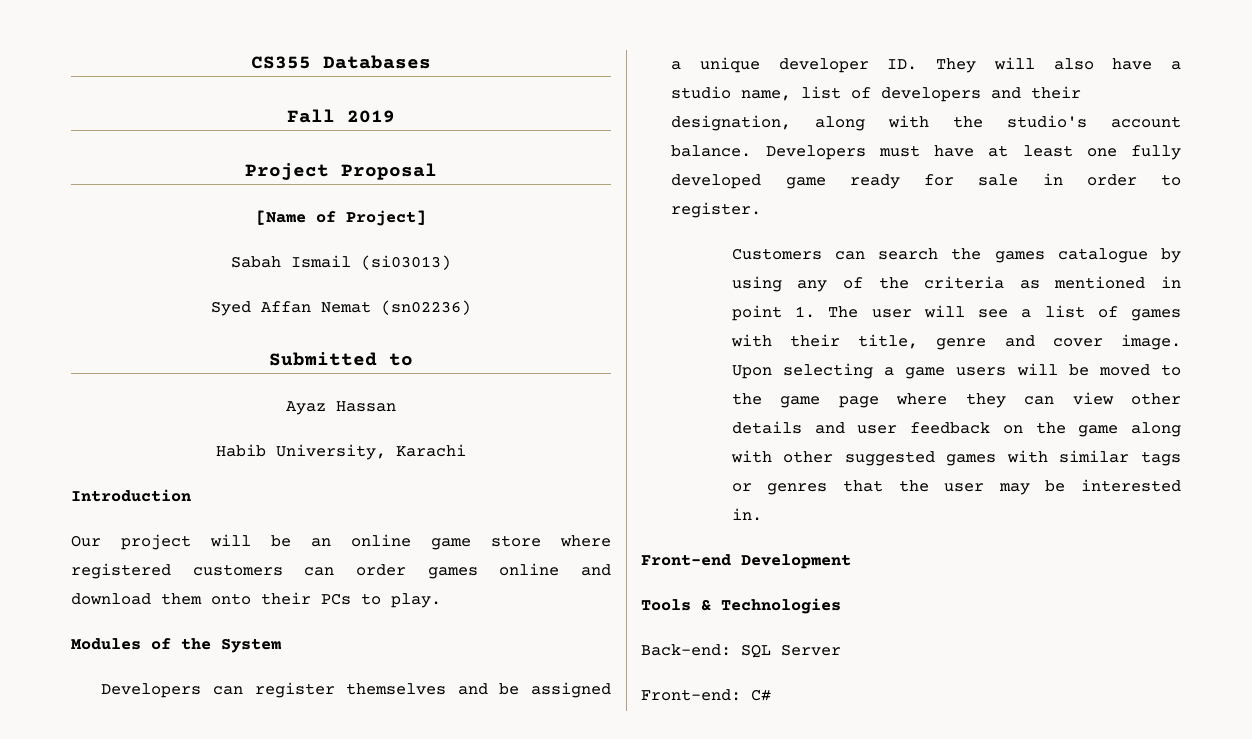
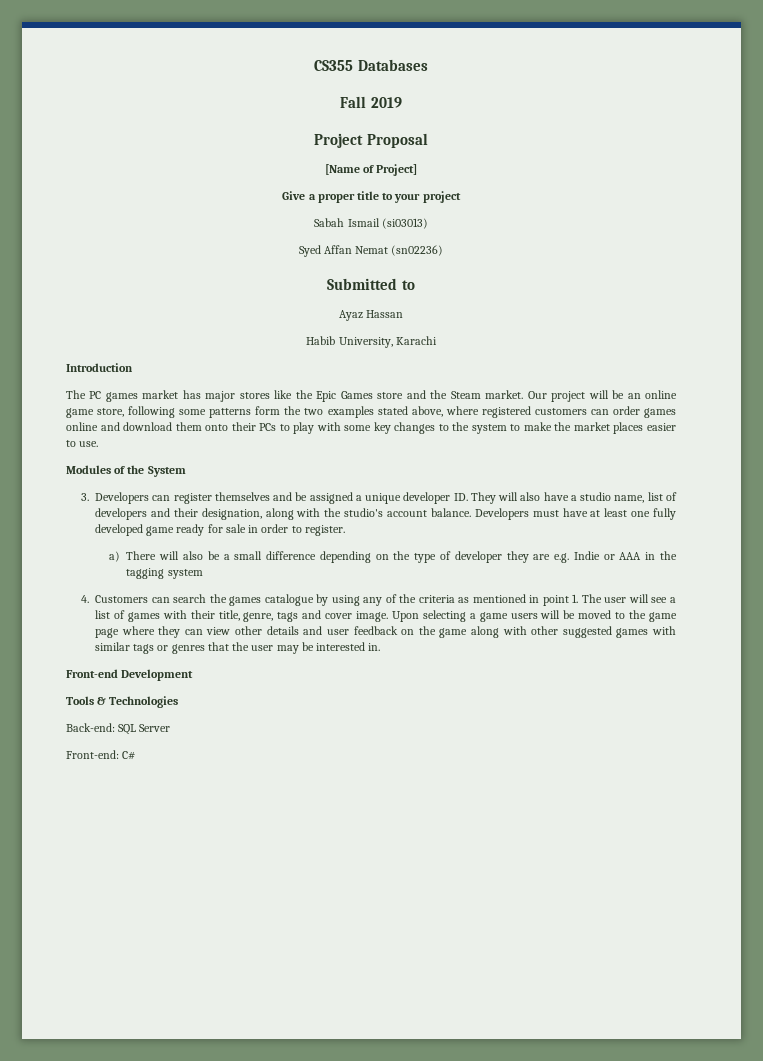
(426, 218) none -> [282,191,461,203] // Give a proper title to your project
(191, 495) none -> [66,390,524,402] The PC games market has major stores like the Epic Games store and the Steam market.
[491,535,541,547] store -> [97,406,443,418] store, following some patterns form the two examples stated above,
[391,593,441,608] play. -> [293,422,676,434] [66,440,99,447] play with some key changes to the system to make the market places easier to use.
(281, 645) none -> [80,493,89,501] 3.
(762, 210) none -> [109,551,677,563] [126,568,203,579] [80,595,89,603] a) There will also be a small difference depending on the type of developer they are e.g. Indie or AAA in the tagging system // 4.
[936,338,987,350] genre -> [243,612,299,622] genre, tags

